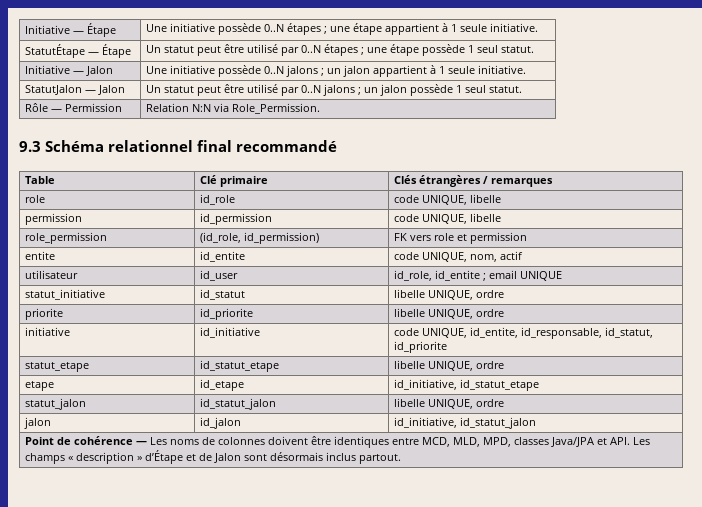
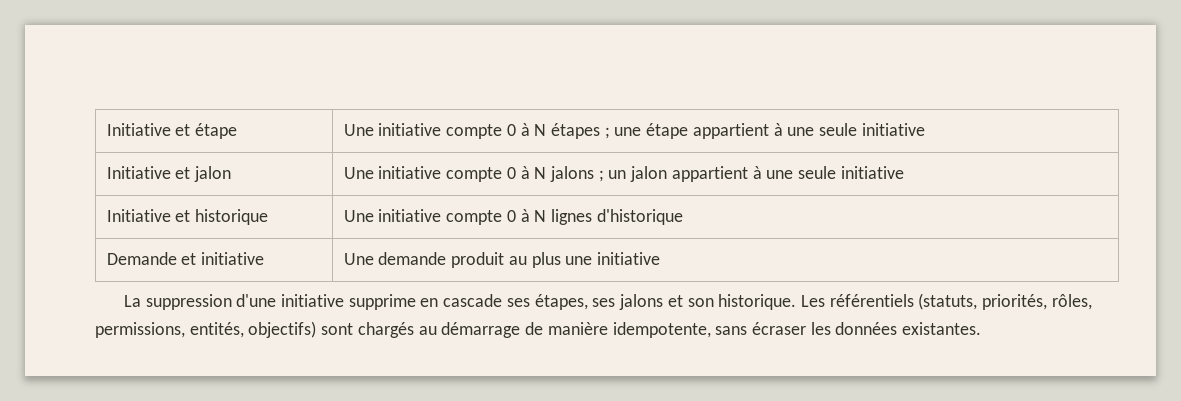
[25,23,117,37] [146,23,285,35] Initiative — Étape | Une initiative possède 0..N -> [106,123,238,139] [343,123,547,139] Initiative et étape | Une initiative compte 0 à N
[451,23,539,32] [25,44,132,58] [146,44,535,56] [25,65,114,76] [146,65,285,77] 1 seule initiative. // StatutÉtape — Étape | Un statut peut être utilisé par 0..N étapes ; une étape possède 1 seul statut. // Initiative — Jalon | Une initiative possède 0..N -> [787,123,925,136] [106,166,232,182] [343,166,547,182] une seule initiative // Initiative et jalon | Une initiative compte 0 à N
[439,65,527,74] [25,85,126,95] [146,84,523,96] [25,103,123,112] [146,103,321,114] [19,140,337,152] [25,176,56,184] [200,175,269,187] [394,175,554,187] [25,195,46,203] [200,194,236,205] [394,194,502,205] [25,213,83,225] [200,213,273,225] [394,213,502,224] [25,232,108,244] [200,232,320,244] [394,232,528,244] [25,251,56,260] [200,251,246,262] [394,251,524,262] [25,270,79,279] [200,270,239,281] [394,270,563,281] [25,289,106,300] [200,289,246,300] [394,289,505,300] [25,308,64,320] [200,308,254,320] [394,308,505,319] [25,327,71,336] [200,327,261,338] [394,327,654,339] [394,341,448,353] [25,362,90,372] [200,360,280,372] [394,360,505,371] [25,381,55,391] [200,379,245,391] [394,379,540,391] [25,398,87,410] [200,398,277,410] [394,398,505,409] [24,417,52,429] [200,417,242,429] [394,417,537,429] [25,436,651,448] [25,450,402,464] 1 seule initiative. // StatutJalon — Jalon | Un statut peut être utilisé par 0..N jalons ; un jalon possède 1 seul statut. // Rôle — Permission | Relation N:N via Role_Permission. // 9.3 Schéma relationnel final recommandé // Table | Clé primaire | Clés étrangères / remarques // role | id_role | code UNIQUE, libelle // permission | id_permission | code UNIQUE, libelle // role_permission | (id_role, id_permission) | FK vers role et permission // entite | id_entite | code UNIQUE, nom, actif // utilisateur | id_user | id_role, id_entite ; email UNIQUE // statut_initiative | id_statut | libelle UNIQUE, ordre // priorite | id_priorite | libelle UNIQUE, ordre // initiative | id_initiative | code UNIQUE, id_entite, id_responsable, id_statut, id_priorite // statut_etape | id_statut_etape | libelle UNIQUE, ordre // etape | id_etape | id_initiative, id_statut_etape // statut_jalon | id_statut_jalon | libelle UNIQUE, ordre // jalon | id_jalon | id_initiative, id_statut_jalon // Point de cohérence — Les noms de colonnes doivent être identiques entre MCD, MLD, MPD, classes Java/JPA et API. Les champs « description » d’Étape et de Jalon sont désormais inclus partout. -> [766,166,904,179] [106,209,269,225] [343,209,683,225] [106,252,265,265] [343,252,660,268] [123,293,1092,310] [95,321,982,338] une seule initiative // Initiative et historique | Une initiative compte 0 à N lignes d'historique // Demande et initiative | Une demande produit au plus une initiative // La suppression d'une initiative supprime en cascade ses étapes, ses jalons et son historique. Les référentiels (statuts, priorités, rôles, permissions, entités, objectifs) sont chargés au démarrage de manière idempotente, sans écraser les données existantes.

